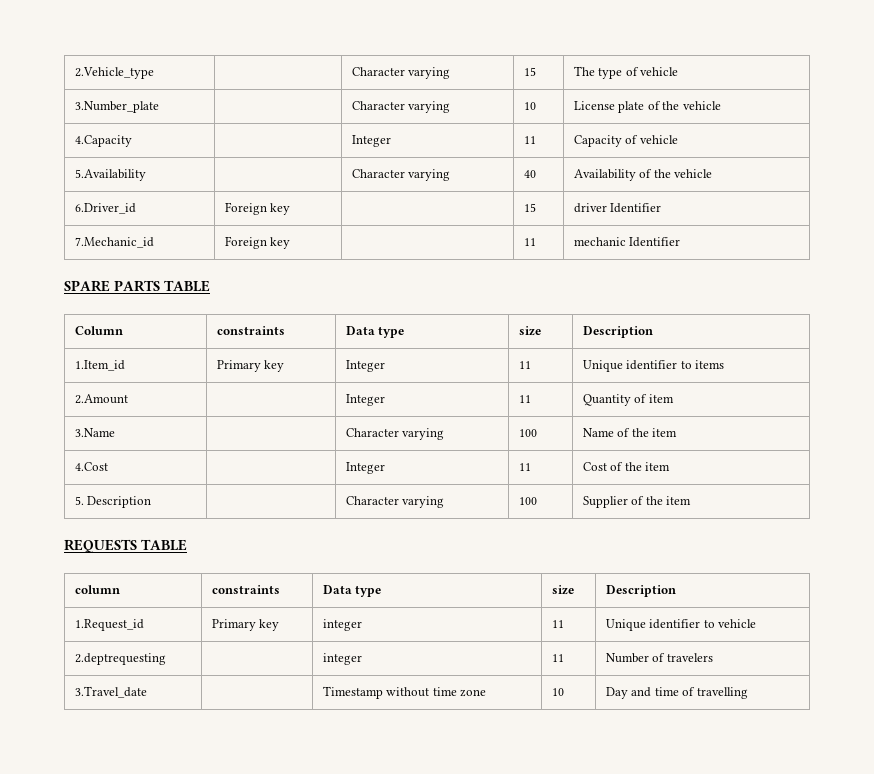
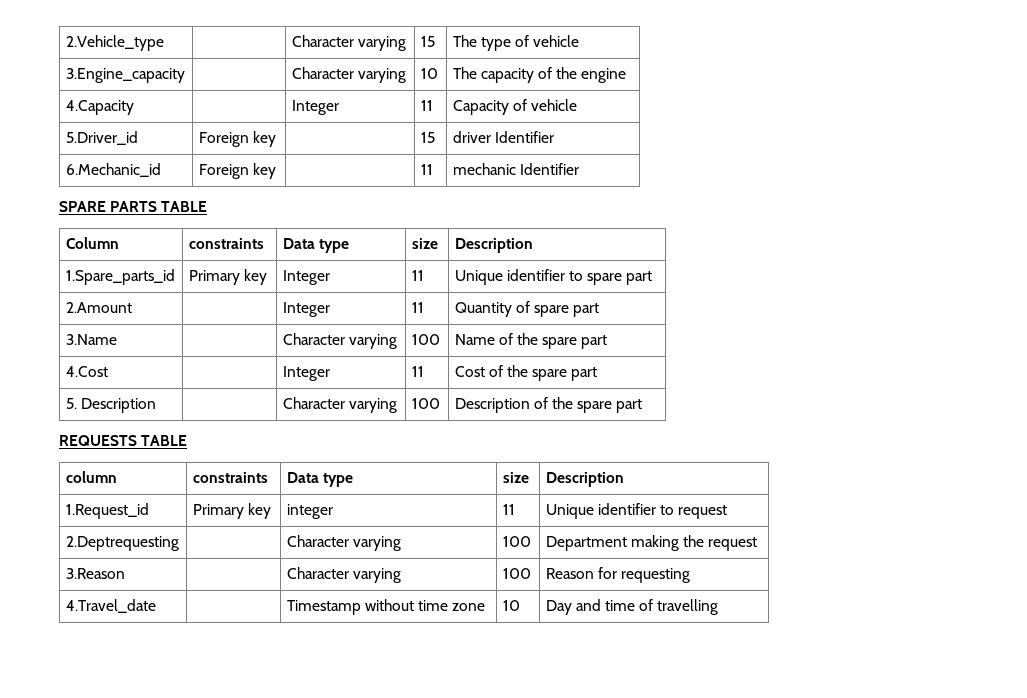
[74,101,159,113] 3.Number_plate -> [65,68,185,83] 3.Engine_capacity
[573,101,721,113] License plate of the vehicle -> [452,67,627,83] The capacity of the engine
[74,169,146,181] [351,169,451,181] [523,170,536,178] [573,169,713,181] [74,203,136,214] 5.Availability | | Character varying | 40 | Availability of the vehicle // 6.Driver_id -> [65,131,138,145] 5.Driver_id
[74,237,154,248] 7.Mechanic_id -> [65,163,161,177] 6.Mechanic_id
[74,360,125,371] 1.Item_id -> [65,269,175,285] 1.Spare_parts_id
[695,360,725,369] items -> [587,271,653,285] spare part
[648,394,674,403] item -> [534,303,600,317] spare part
[652,428,678,437] item -> [542,335,608,349] spare part
[645,462,671,471] item -> [532,367,598,381] spare part
[582,496,692,508] Supplier of the item -> [454,397,643,413] Description of the spare part
[718,619,757,628] [74,653,166,665] [322,653,362,665] [551,654,564,662] [605,653,713,663] [74,686,147,698] vehicle // 2.deptrequesting | | integer | 11 | Number of travelers // 3.Travel_date -> [678,505,728,519] [65,536,179,551] [286,535,401,551] [502,536,531,547] [545,535,758,551] [65,568,125,579] [286,567,401,583] [502,568,531,579] [545,567,691,583] [65,599,156,613] request // 2.Deptrequesting | | Character varying | 100 | Department making the request // 3.Reason | | Character varying | 100 | Reason for requesting // 4.Travel_date

